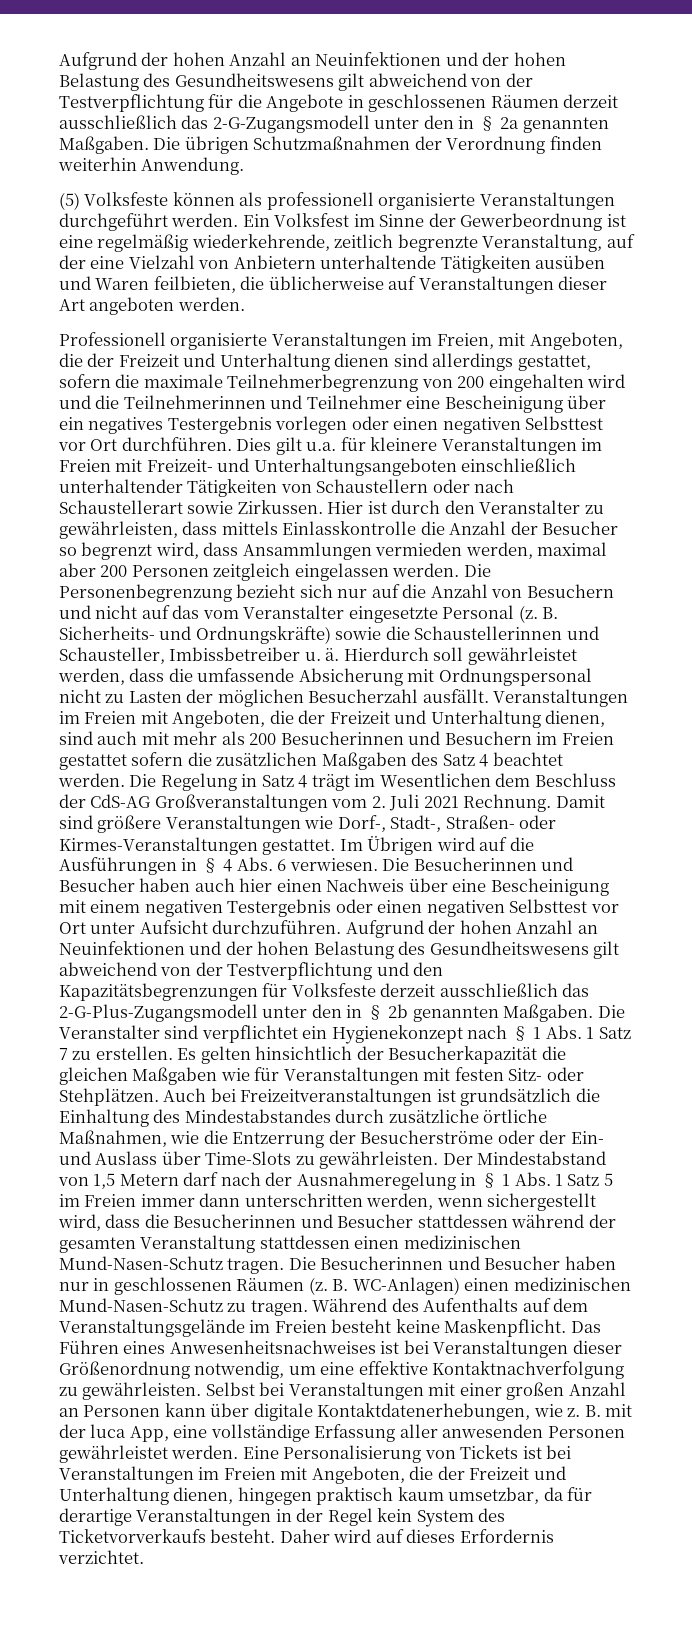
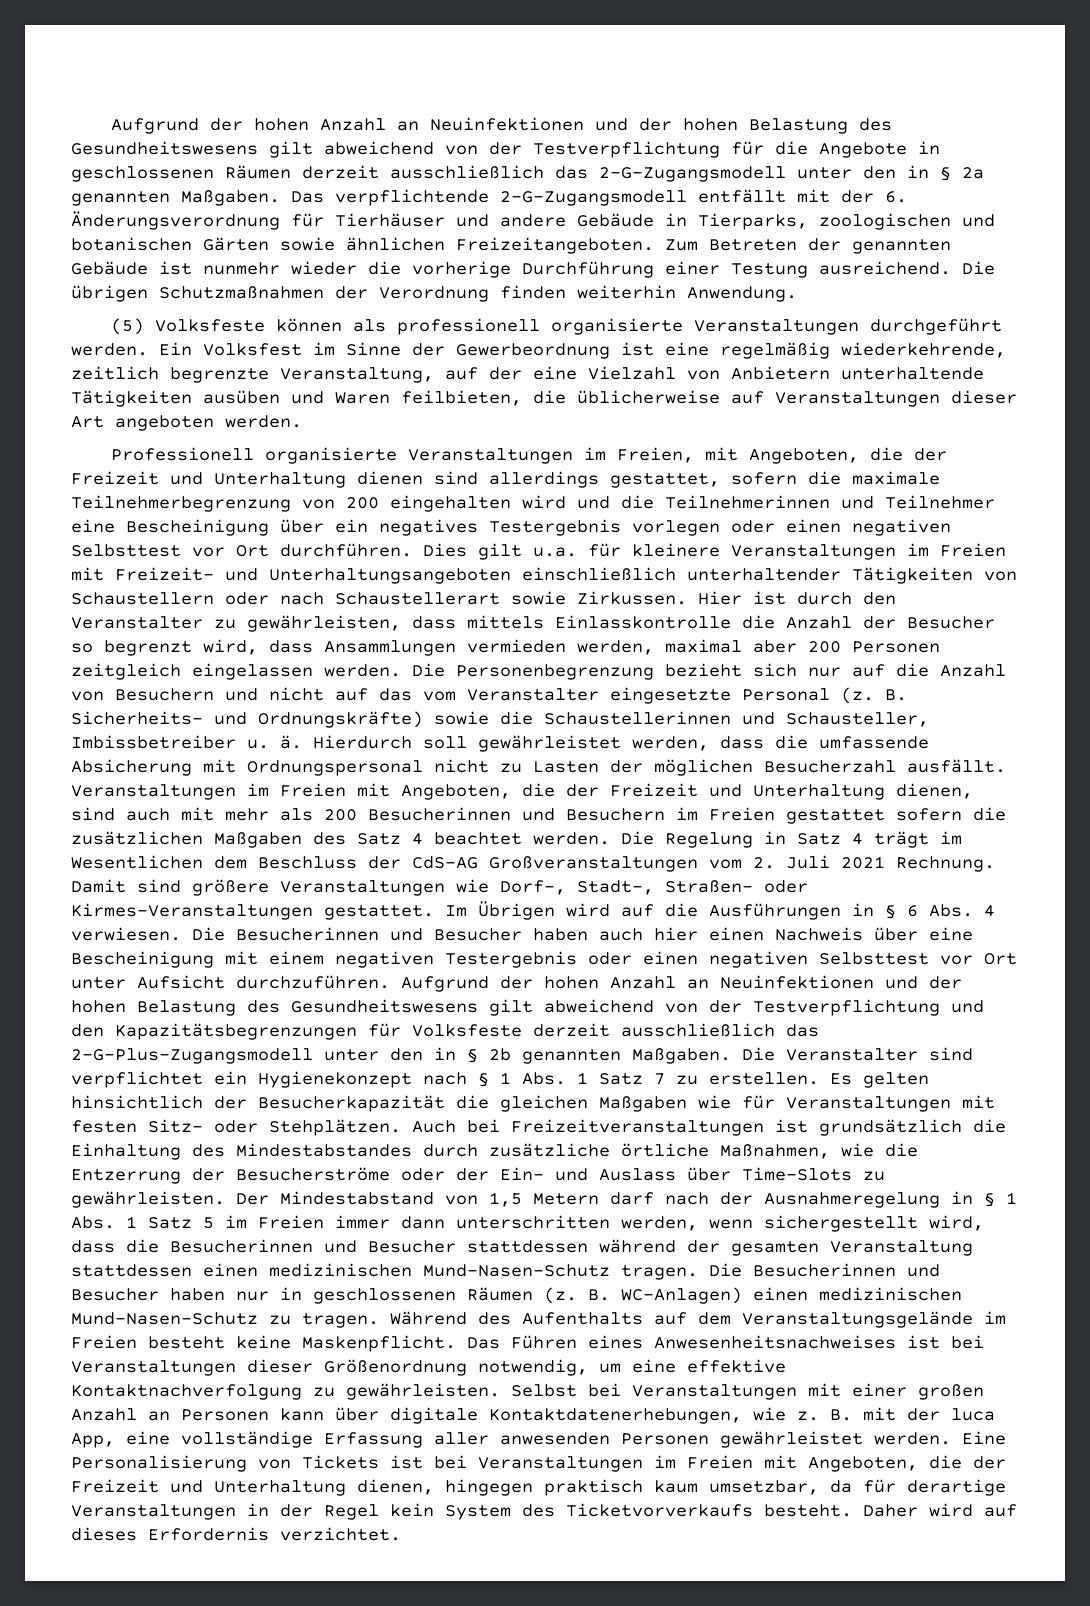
(149, 145) none -> [291,189,907,206] [71,211,995,230] [71,237,951,254] [71,261,951,278] Das verpflichtende 2-G-Zugangsmodell entfällt mit der 6. Änderungsverordnung für Tierhäuser und andere Gebäude in Tierparks, zoologischen und botanischen Gärten sowie ähnlichen Freizeitangeboten. Zum Betreten der genannten Gebäude ist nunmehr wieder die vorherige Durchführung einer Testung ausreichend.
[223,857,287,872] 4 Abs. 6 -> [907,904,995,917] 6 Abs. 4

